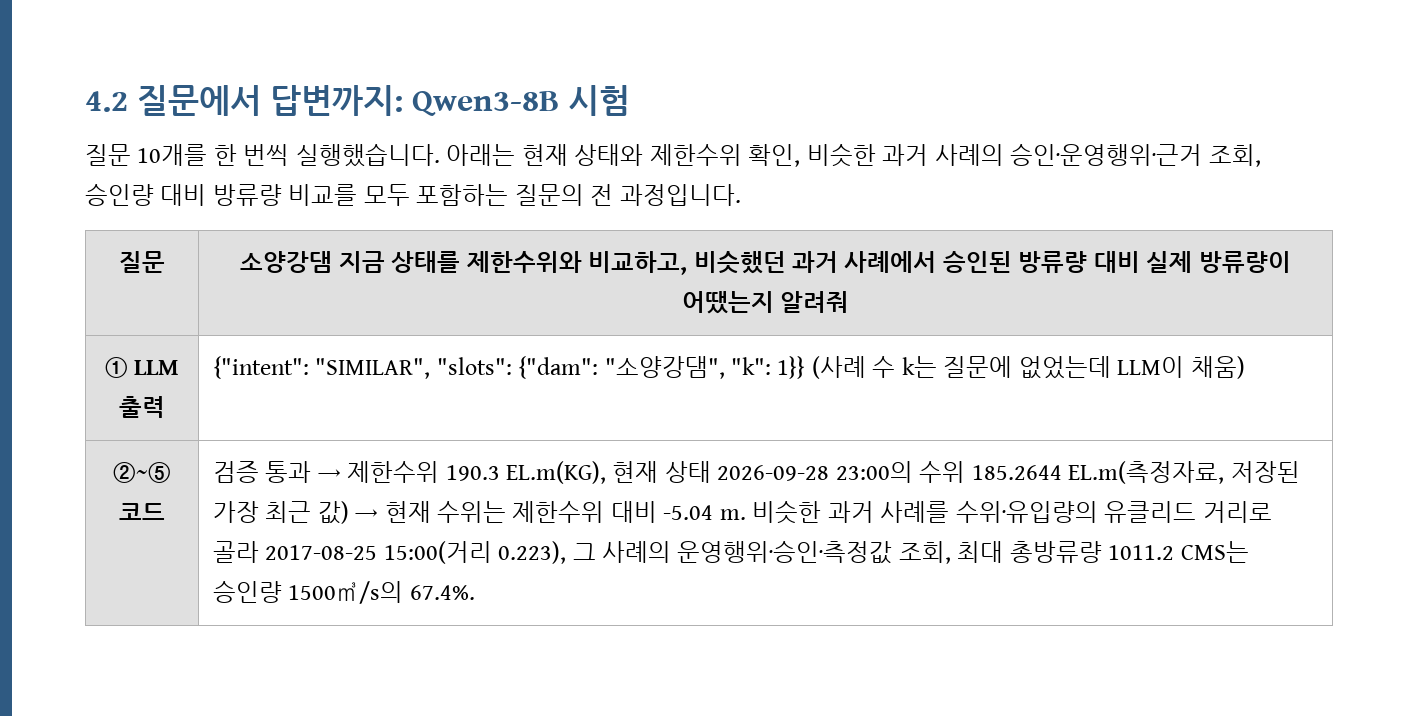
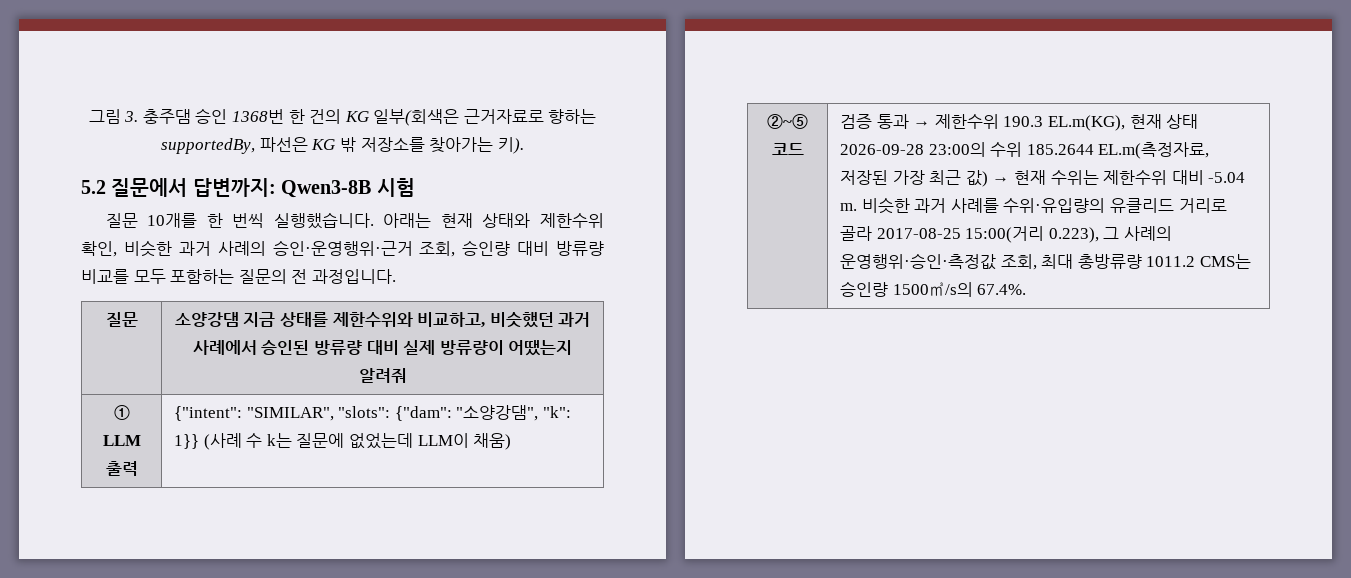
[85,91,128,112] 4.2 -> [88,108,597,126] [161,137,524,154] [81,180,106,194] 그림 3. 충주댐 승인 1368번 한 건의 KG 일부(회색은 근거자료로 향하는 supportedBy, 파선은 KG 밖 저장소를 찾아가는 키). // 5.2

